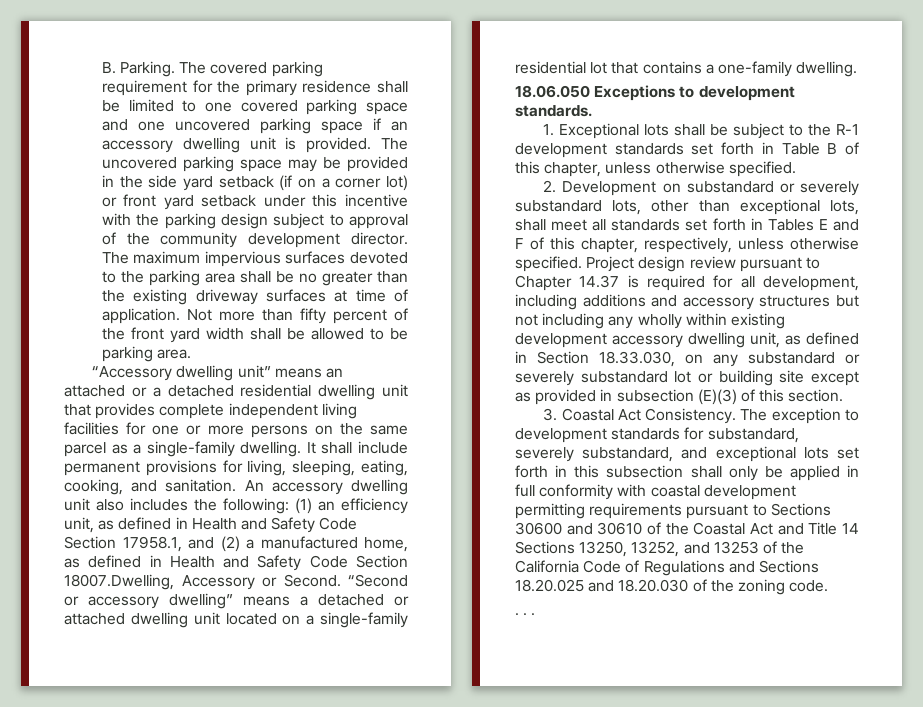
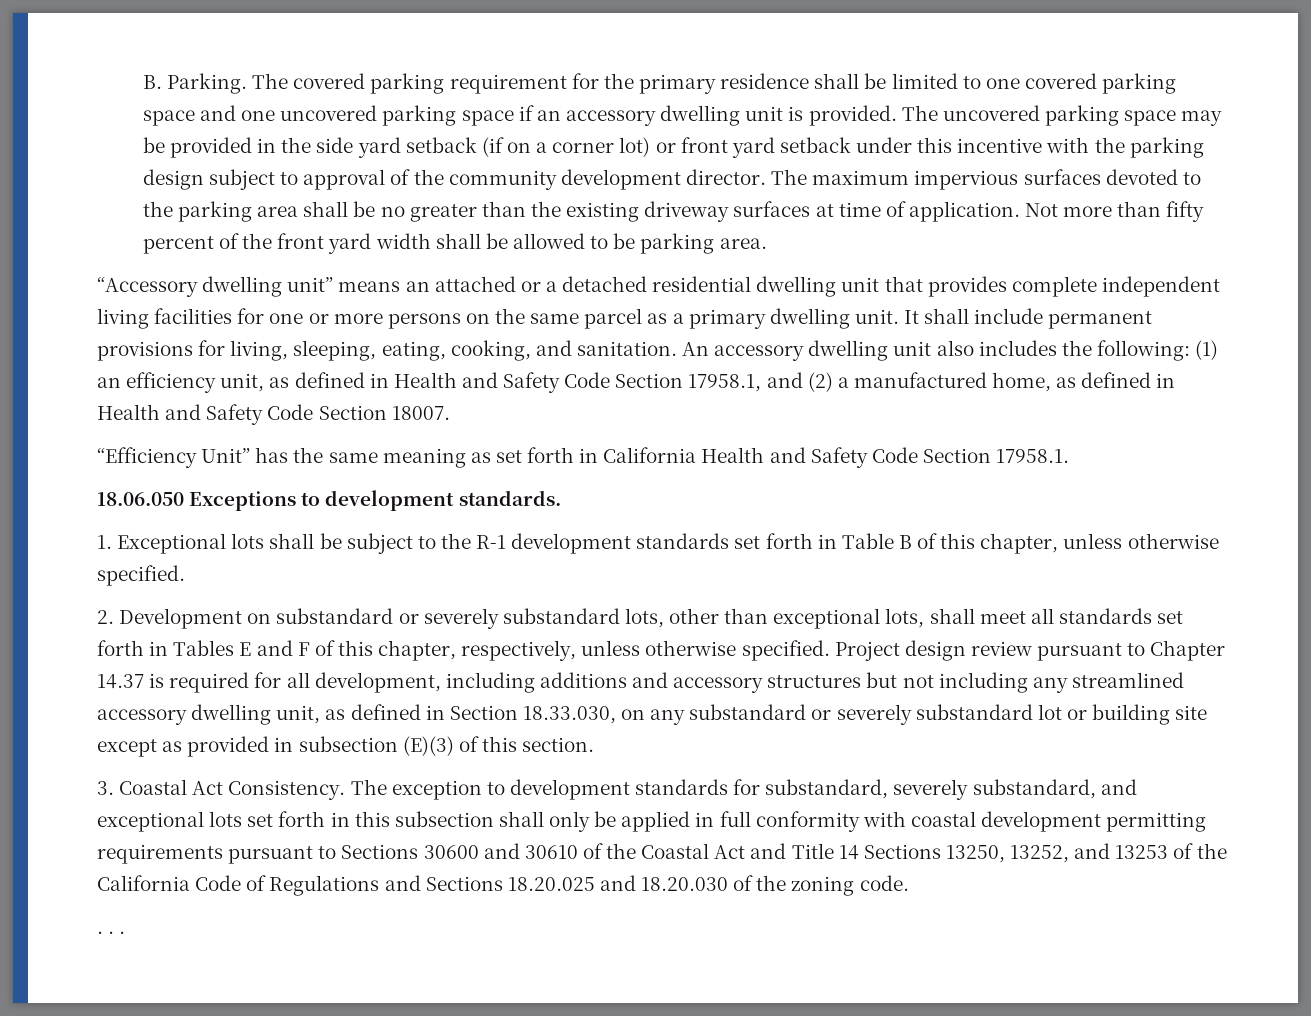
[146,441,302,457] single-family dwelling. -> [688,308,899,329] primary dwelling unit.
[64,574,408,590] [64,593,409,609] [64,612,408,628] [515,61,858,77] 18007.Dwelling, Accessory or Second. “Second or accessory dwelling” means a detached or attached dwelling unit located on a single-family residential lot that contains a one-family dwelling. -> [391,406,450,420] [97,447,1070,468] 18007. // “Efficiency Unit” has the same meaning as set forth in California Health and Safety Code Section 17958.1.
[637,313,785,329] [515,333,607,348] wholly within existing development -> [1071,672,1184,688] streamlined

